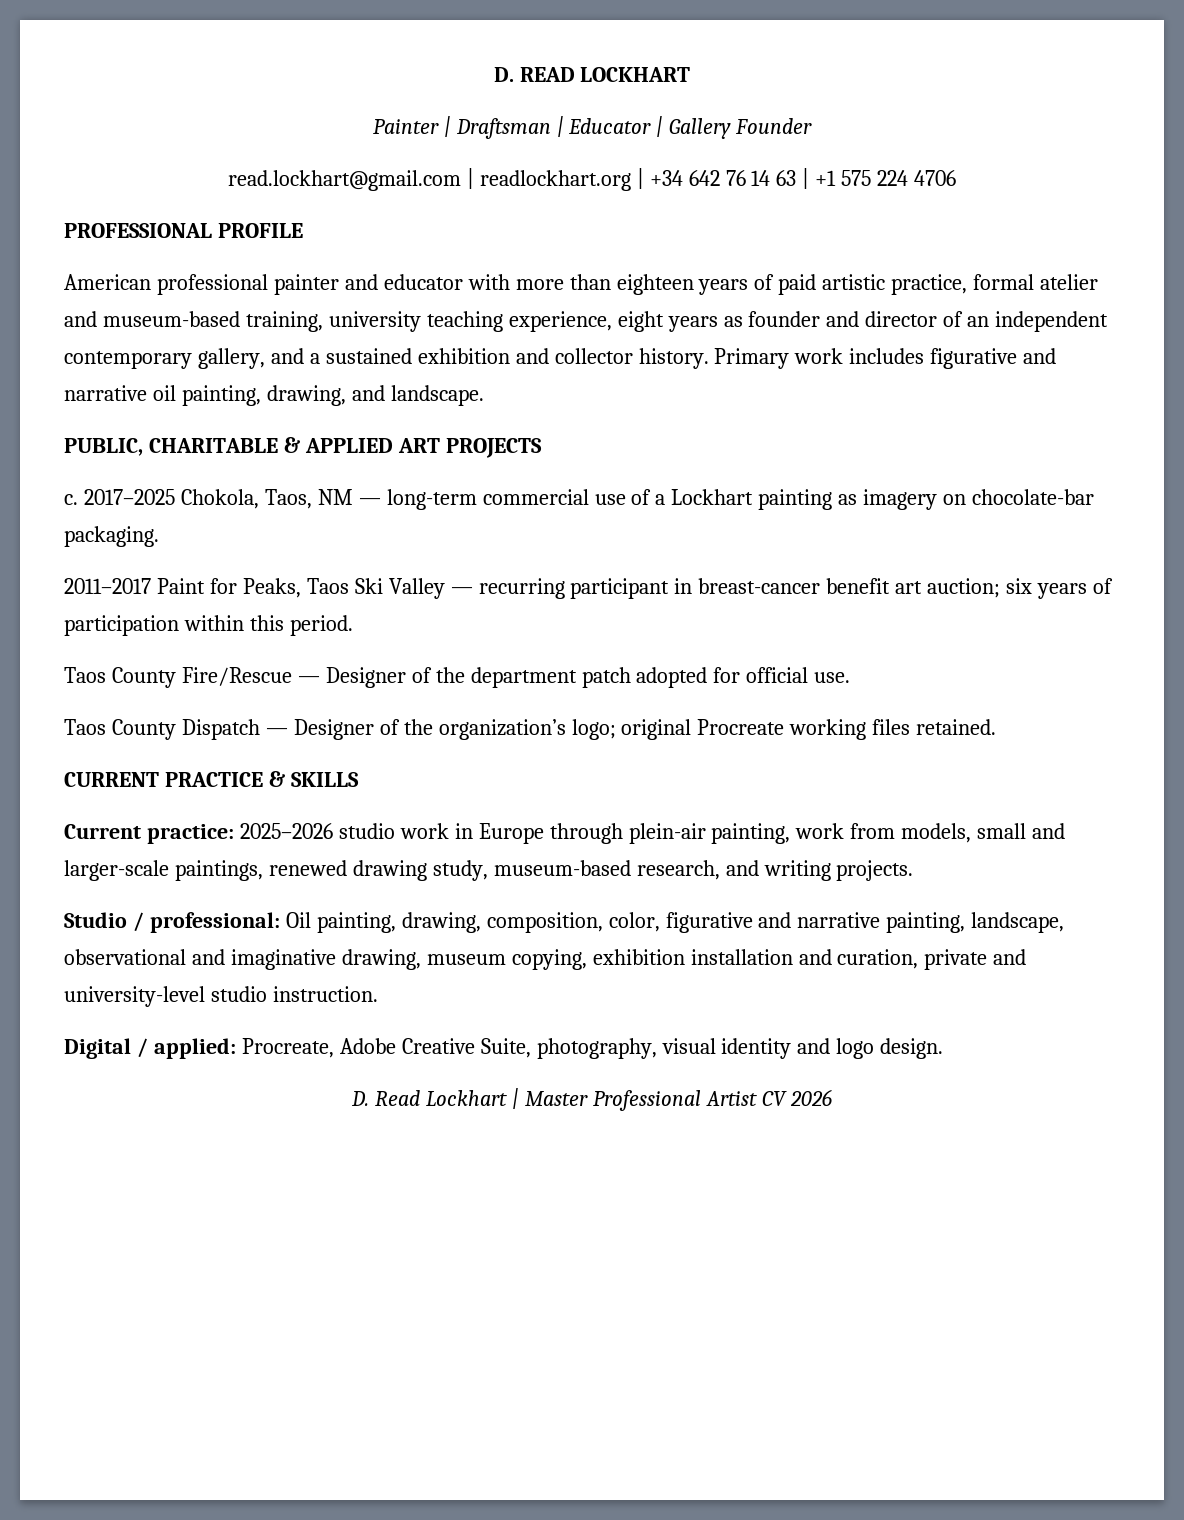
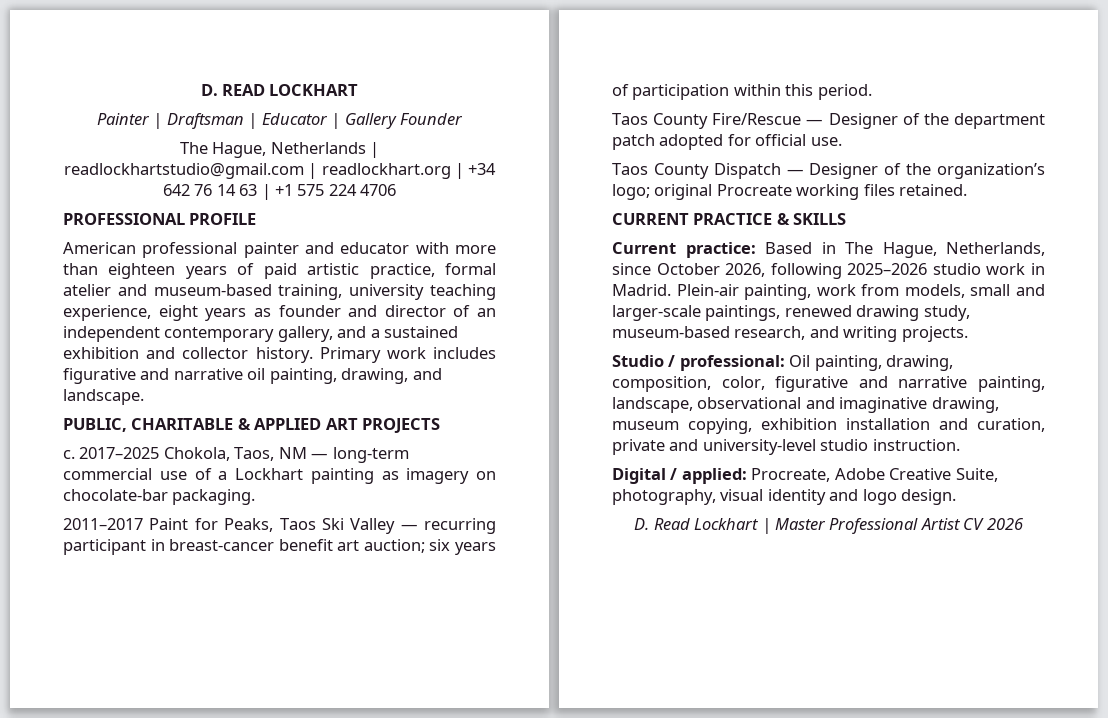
[227,170,461,191] read.lockhart@gmail.com -> [179,142,380,158] [63,163,304,179] The Hague, Netherlands | readlockhartstudio@gmail.com
(234, 834) none -> [765,242,1045,258] [612,263,842,279] Based in The Hague, Netherlands, since October 2026, following
[478,823,706,844] Europe through plein-air -> [612,284,739,296] Madrid. Plein-air

